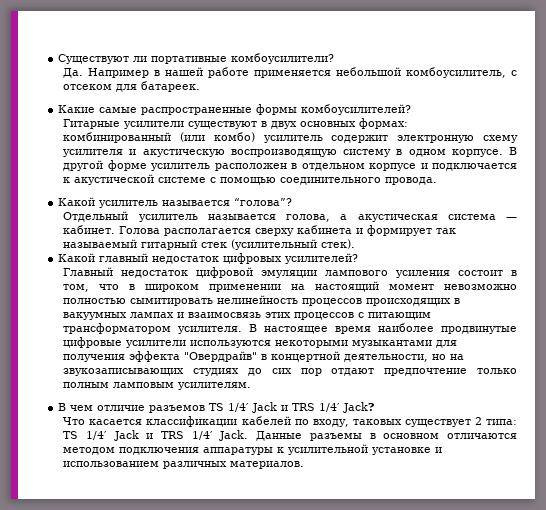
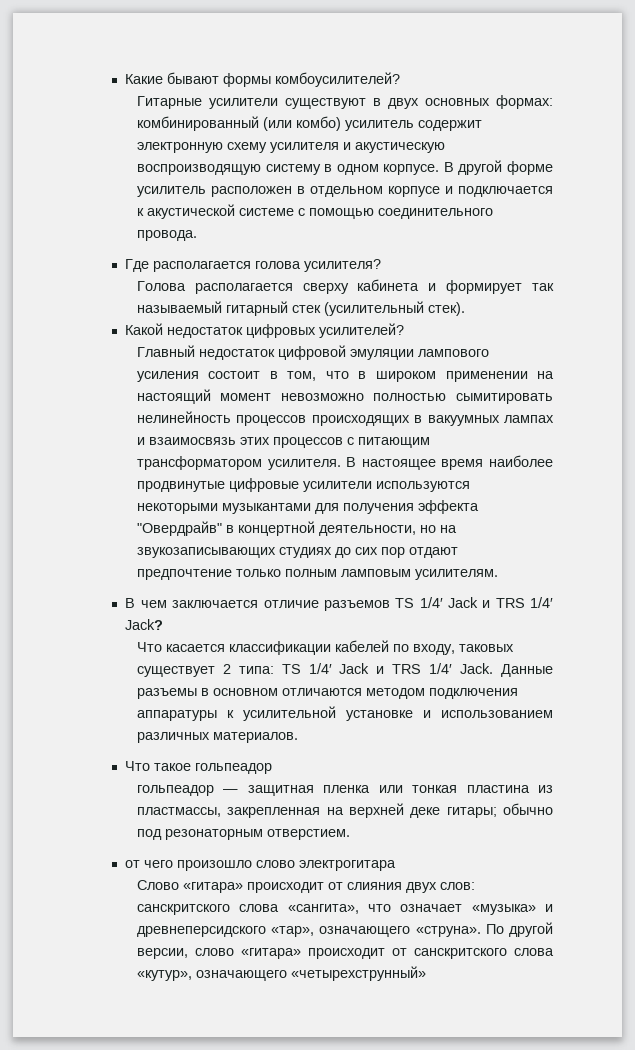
[58,53,335,64] [63,67,517,78] [63,81,201,92] [58,105,253,115] Существуют ли портативные комбоусилители? // Да. Например в нашей работе применяется небольшой комбоусилитель, с отсеком для батареек. // Какие самые распространенные -> [125,72,220,84] Какие бывают
[58,197,293,208] [63,211,517,222] [63,225,116,234] Какой усилитель называется “голова”? // Отдельный усилитель называется голова, а акустическая система — кабинет. -> [125,259,382,272] Где располагается голова усилителя? //
[99,253,149,262] главный -> (164, 329) none
(94, 408) none -> [172,600,259,608] заключается
(305, 465) none -> [125,761,273,774] [136,785,553,796] [136,803,554,818] [136,829,350,840] [125,860,397,871] [136,880,475,893] [136,904,554,915] [136,922,553,937] [136,948,554,959] [136,966,426,981] // Что такое гольпеадор // гольпеадор — защитная пленка или тонкая пластина из пластмассы, закрепленная на верхней деке гитары; обычно под резонаторным отверстием. // от чего произошло слово электрогитара // Слово «гитара» происходит от слияния двух слов: санскритского слова «сангита», что означает «музыка» и древнеперсидского «тар», означающего «струна». По другой версии, слово «гитара» происходит от санскритского слова «кутур», означающего «четырехструнный»

